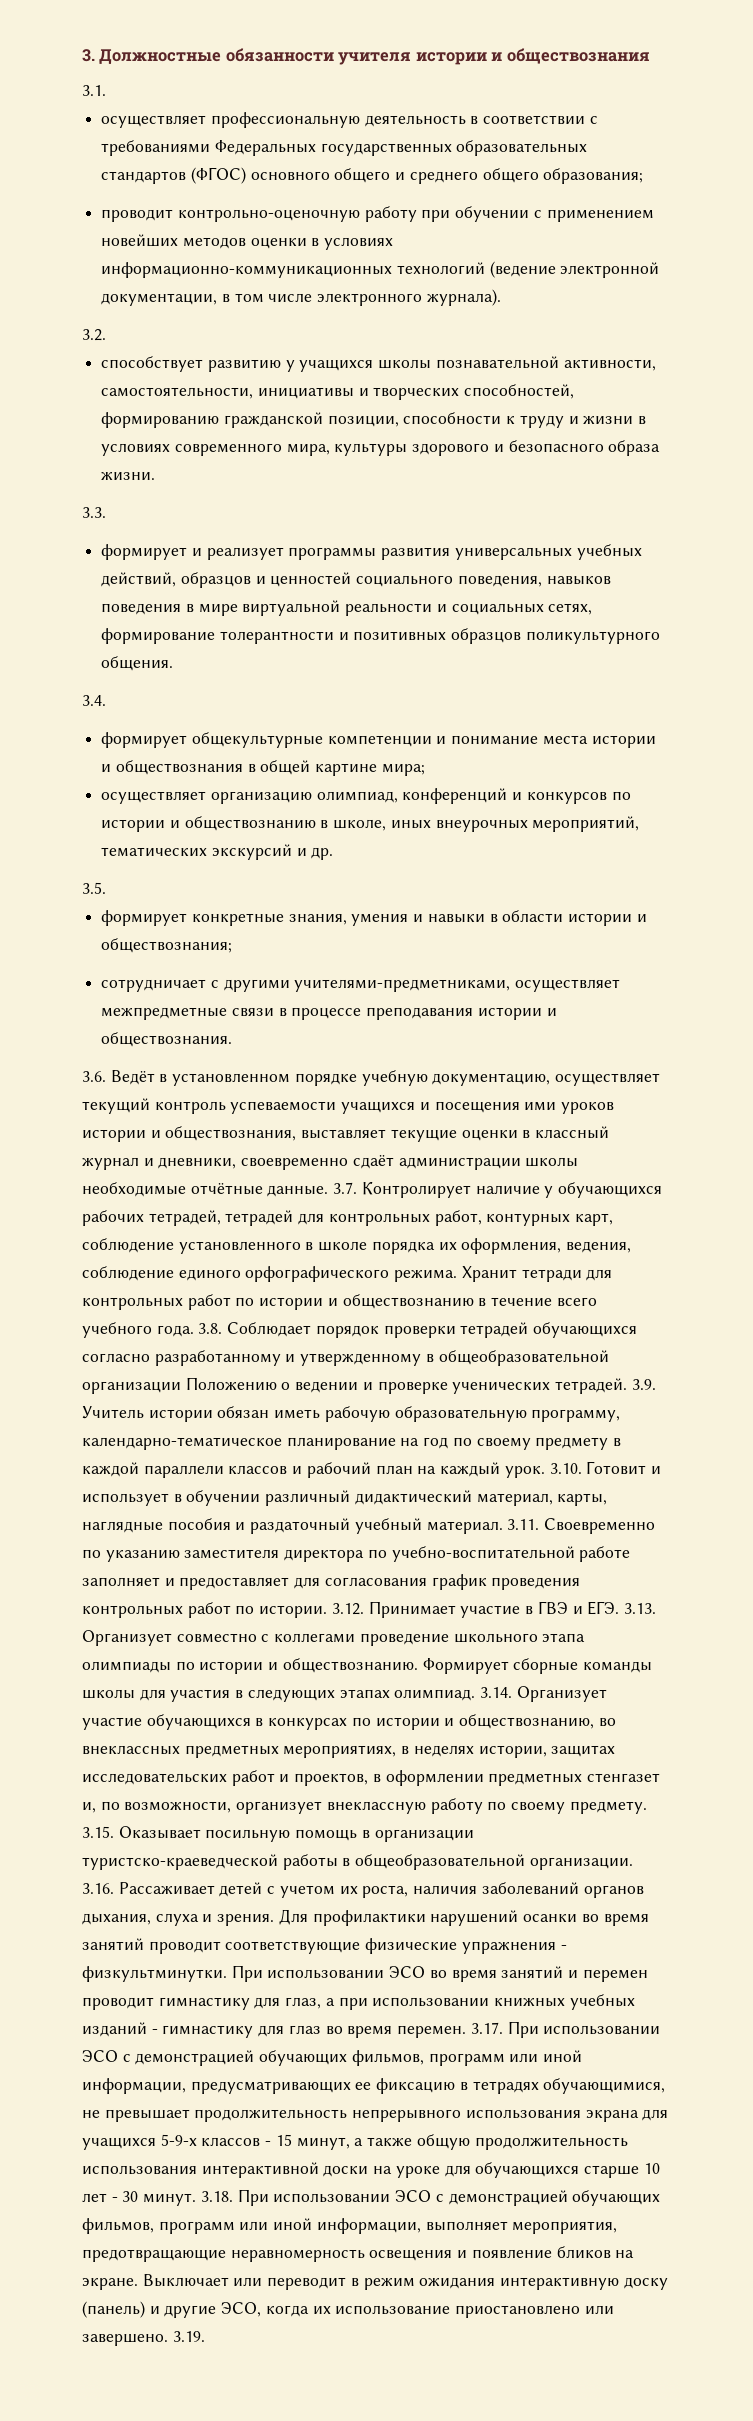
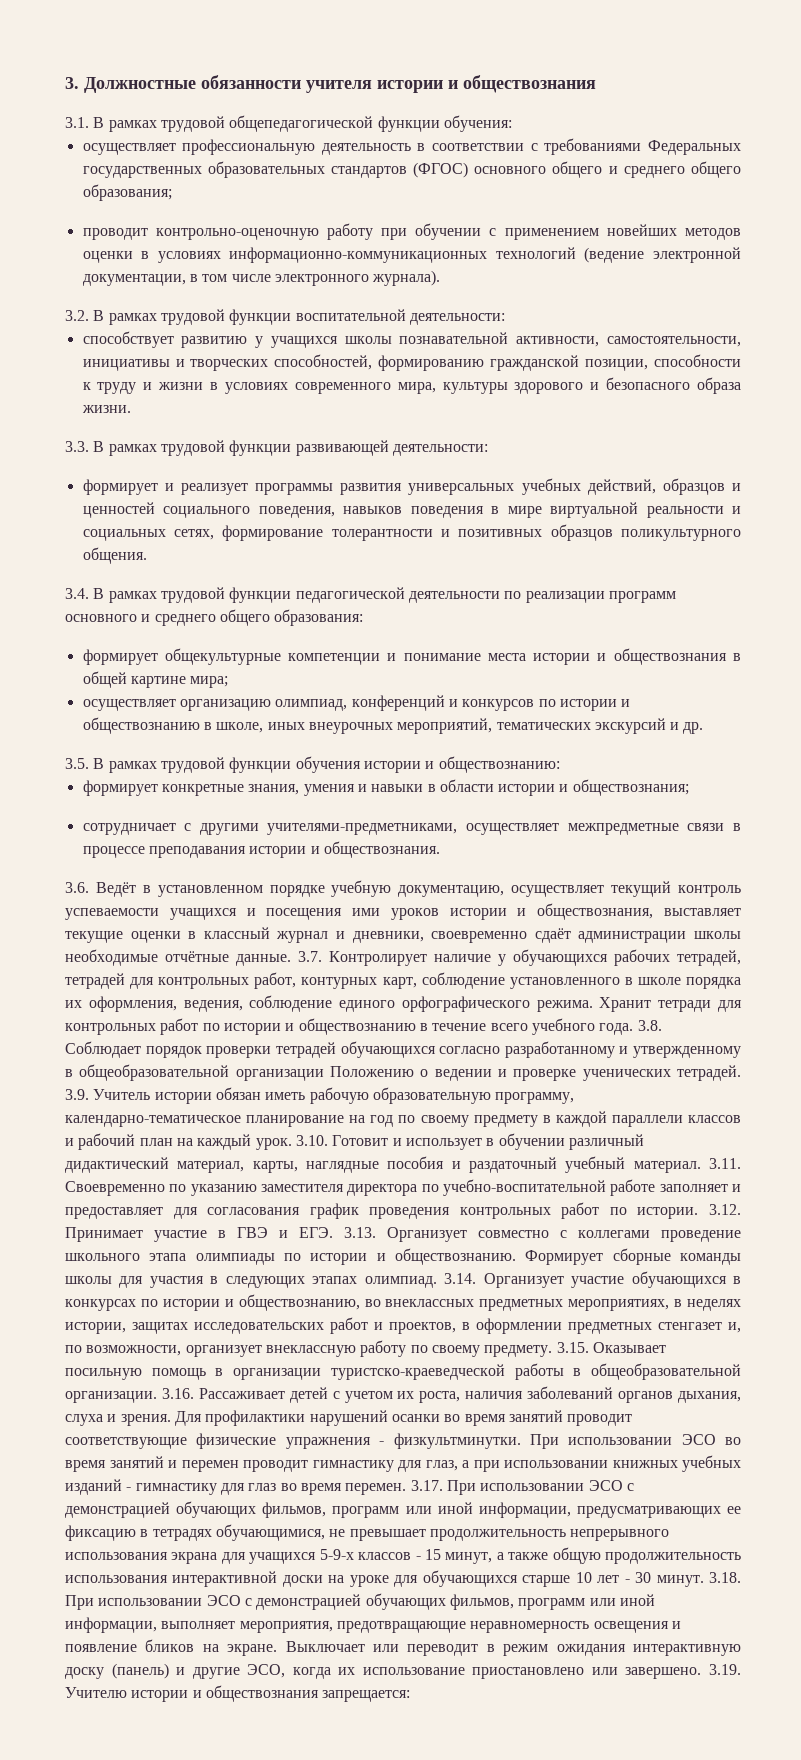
(106, 90) none -> [93,115,512,132] В рамках трудовой общепедагогической функции обучения:
(106, 335) none -> [93,309,505,325] В рамках трудовой функции воспитательной деятельности:
(106, 512) none -> [93,440,488,456] В рамках трудовой функции развивающей деятельности:
(106, 700) none -> [93,587,676,603] [65,609,364,626] В рамках трудовой функции педагогической деятельности по реализации программ основного и среднего общего образования:
(106, 888) none -> [93,756,560,773] В рамках трудовой функции обучения истории и обществознанию:
(205, 2336) none -> [65,1685,411,1702] Учителю истории и обществознания запрещается:

